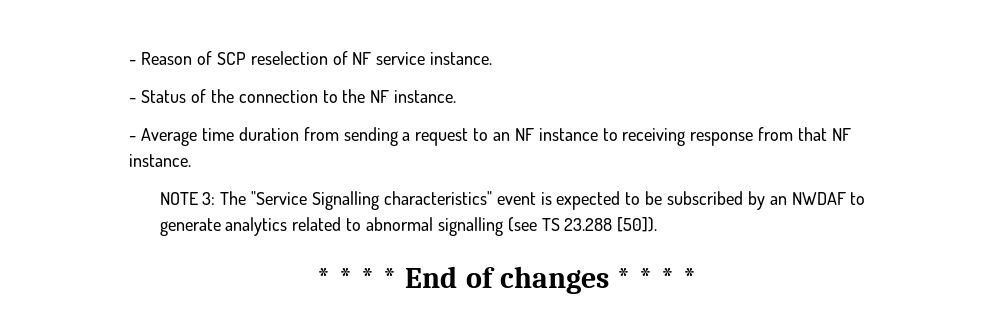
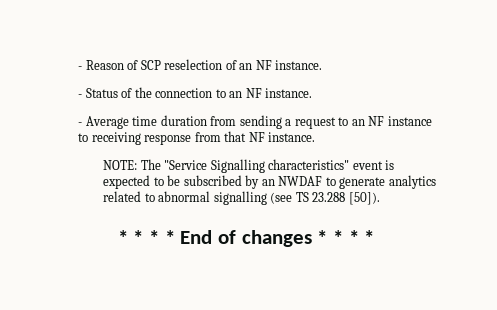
[352,52,426,65] NF service -> [239,60,272,70] an NF
[342,89,366,103] the -> [229,91,243,98] an
[159,192,216,205] NOTE 3: -> [103,160,138,170] NOTE:

